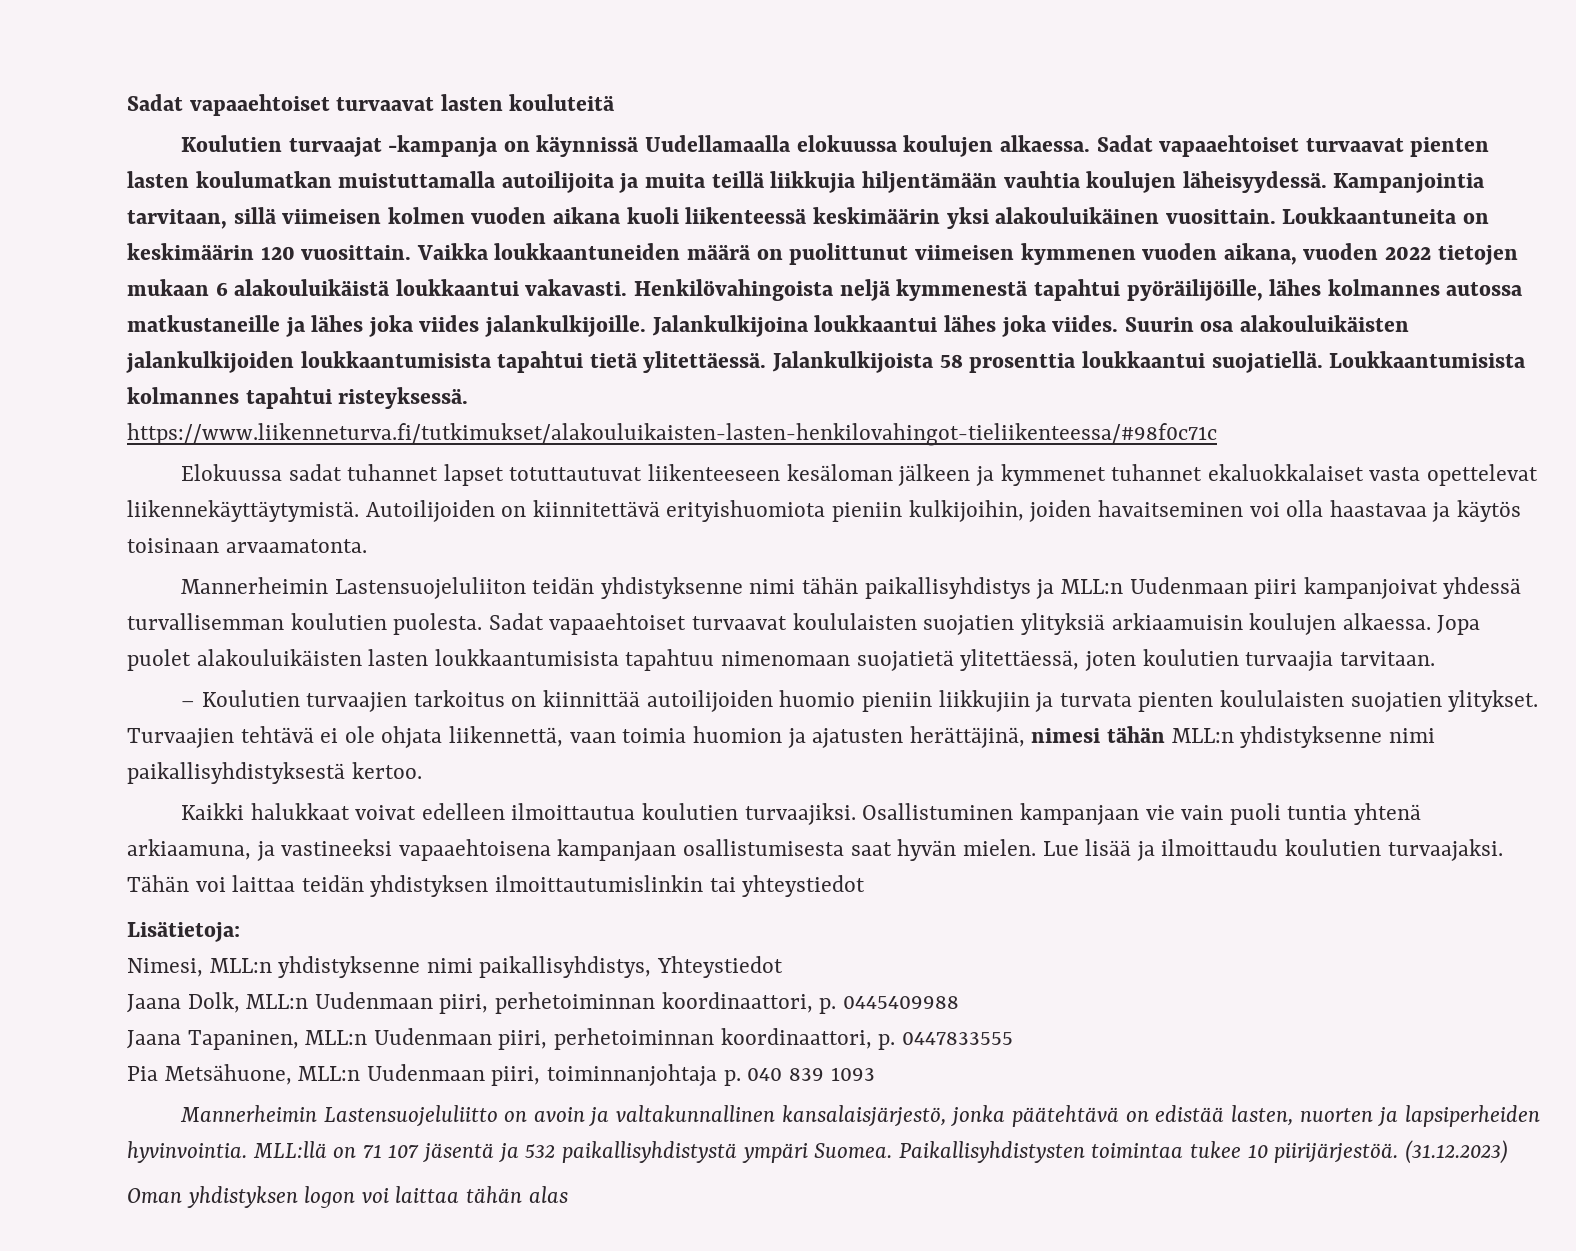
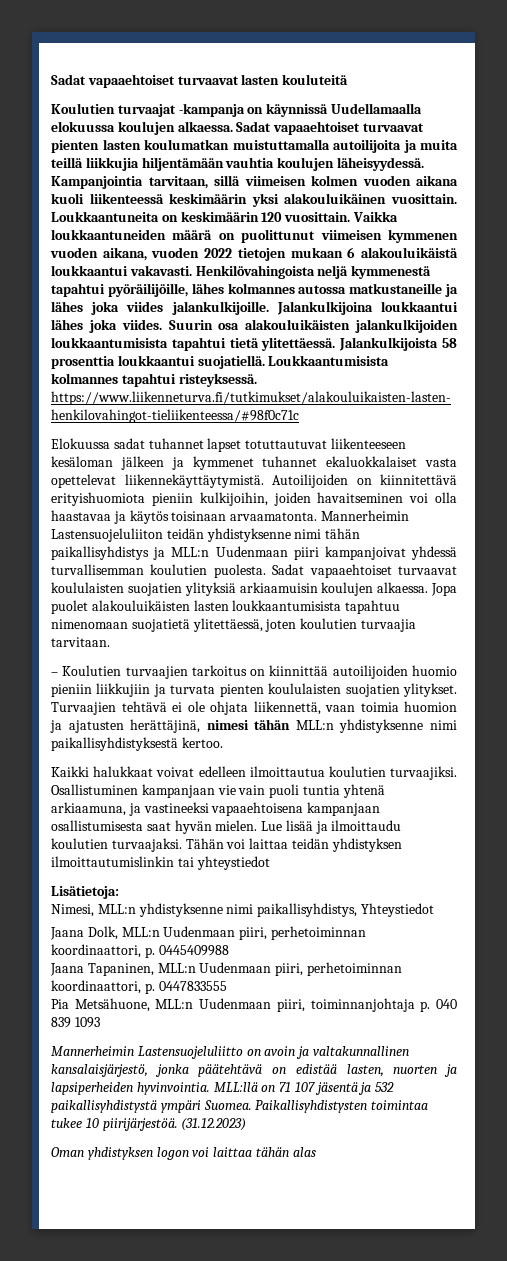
(367, 546) // -> (318, 516) none

